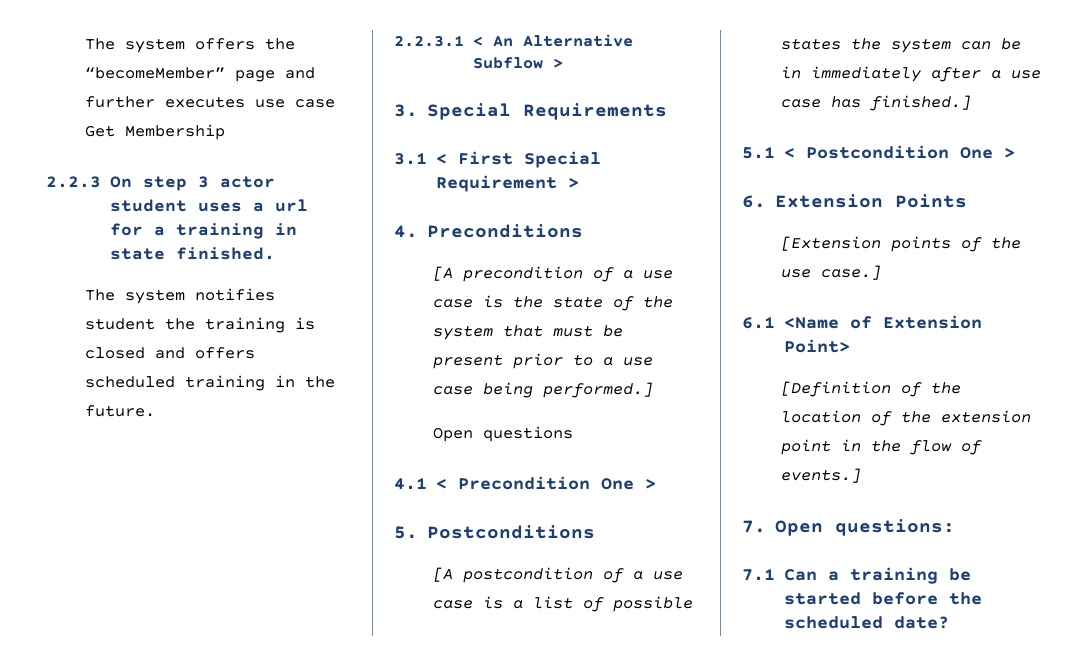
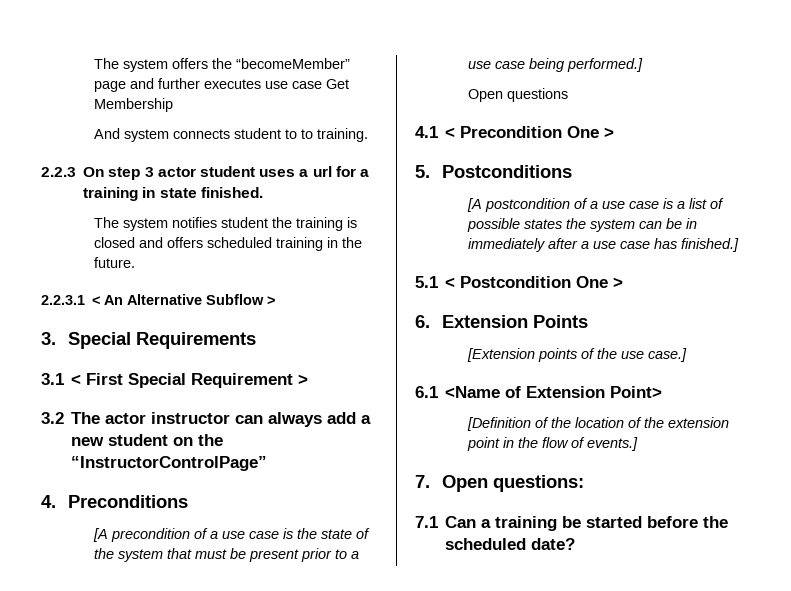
(225, 132) none -> [94,128,369,142] // And system connects student to to training.
(579, 183) none -> [41,412,372,427] [71,434,224,446] [71,456,268,471] // 3.2 The actor instructor can always add a new student on the “InstructorControlPage”

